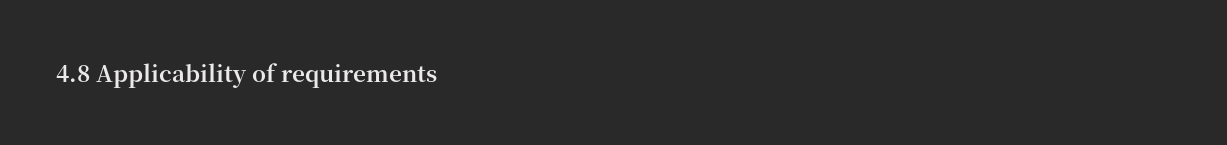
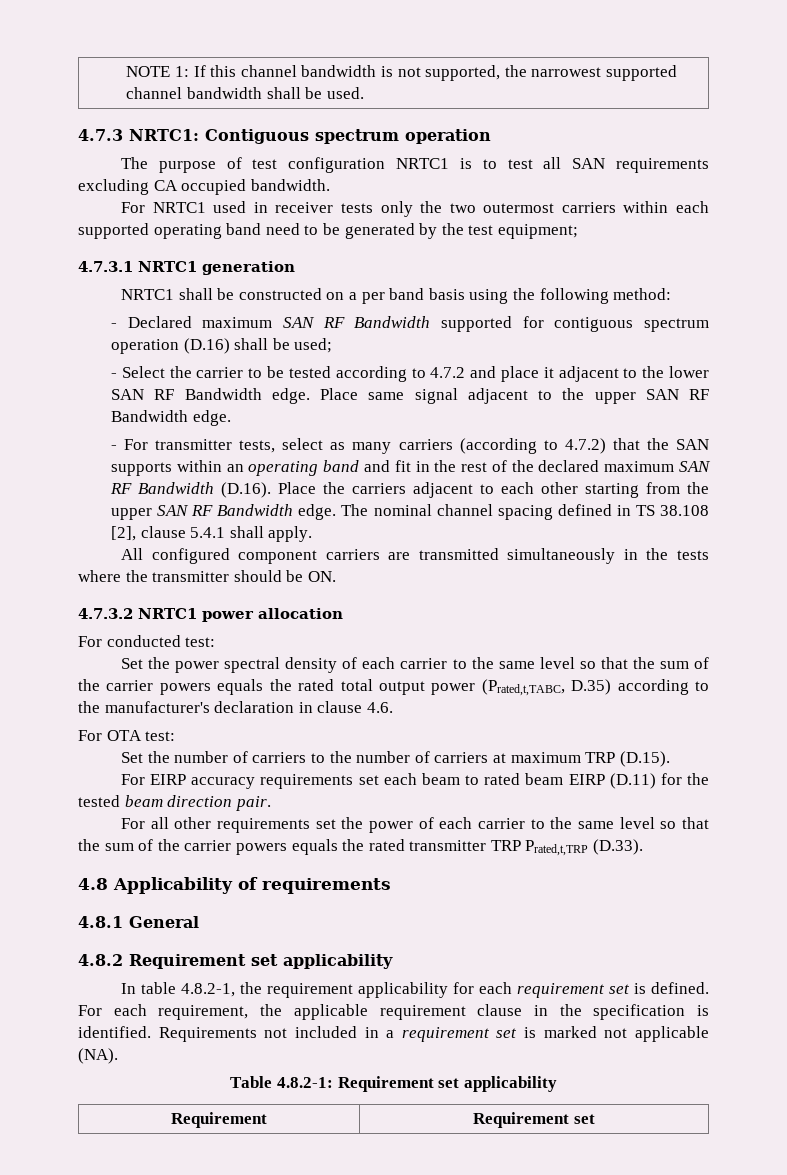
[56,63,438,88] 4.8 Applicability of requirements -> [126,65,677,81] [126,87,364,99] [78,129,491,144] [121,157,709,173] [78,179,330,195] [121,201,709,217] [78,223,578,239] [78,261,295,275] [121,288,672,304] [111,316,709,332] [111,338,333,354] [111,366,709,382] [111,388,709,404] [111,410,231,426] [111,438,709,454] [111,460,712,476] [110,482,709,498] [111,504,709,520] [111,526,313,542] [121,548,709,564] [78,570,336,582] [78,608,343,622] [78,635,216,647] [121,657,709,673] [78,679,709,696] [78,701,393,713] [78,730,176,741] [121,751,670,767] [121,773,709,789] [78,795,271,811] [121,817,709,833] [78,839,644,856] [78,877,391,894] [78,916,199,928] [78,954,393,969] [121,982,710,998] [78,1004,709,1020] [78,1026,709,1042] [78,1048,118,1064] [230,1076,557,1092] [171,1112,267,1128] [473,1112,595,1128] NOTE 1: If this channel bandwidth is not supported, the narrowest supported channel bandwidth shall be used. // 4.7.3 NRTC1: Contiguous spectrum operation // The purpose of test configuration NRTC1 is to test all SAN requirements excluding CA occupied bandwidth. // For NRTC1 used in receiver tests only the two outermost carriers within each supported operating band need to be generated by the test equipment; // 4.7.3.1 NRTC1 generation // NRTC1 shall be constructed on a per band basis using the following method: // - Declared maximum SAN RF Bandwidth supported for contiguous spectrum operation (D.16) shall be used; // - Select the carrier to be tested according to 4.7.2 and place it adjacent to the lower SAN RF Bandwidth edge. Place same signal adjacent to the upper SAN RF Bandwidth edge. // - For transmitter tests, select as many carriers (according to 4.7.2) that the SAN supports within an operating band and fit in the rest of the declared maximum SAN RF Bandwidth (D.16). Place the carriers adjacent to each other starting from the upper SAN RF Bandwidth edge. The nominal channel spacing defined in TS 38.108 [2], clause 5.4.1 shall apply. // All configured component carriers are transmitted simultaneously in the tests where the transmitter should be ON. // 4.7.3.2 NRTC1 power allocation // For conducted test: // Set the power spectral density of each carrier to the same level so that the sum of the carrier powers equals the rated total output power (Prated,t,TABC, D.35) according to the manufacturer's declaration in clause 4.6. // For OTA test: // Set the number of carriers to the number of carriers at maximum TRP (D.15). // For EIRP accuracy requirements set each beam to rated beam EIRP (D.11) for the tested beam direction pair. // For all other requirements set the power of each carrier to the same level so that the sum of the carrier powers equals the rated transmitter TRP Prated,t,TRP (D.33). // 4.8 Applicability of requirements // 4.8.1 General // 4.8.2 Requirement set applicability // In table 4.8.2-1, the requirement applicability for each requirement set is defined. For each requirement, the applicable requirement clause in the specification is identified. Requirements not included in a requirement set is marked not applicable (NA). // Table 4.8.2-1: Requirement set applicability // Requirement | Requirement set

